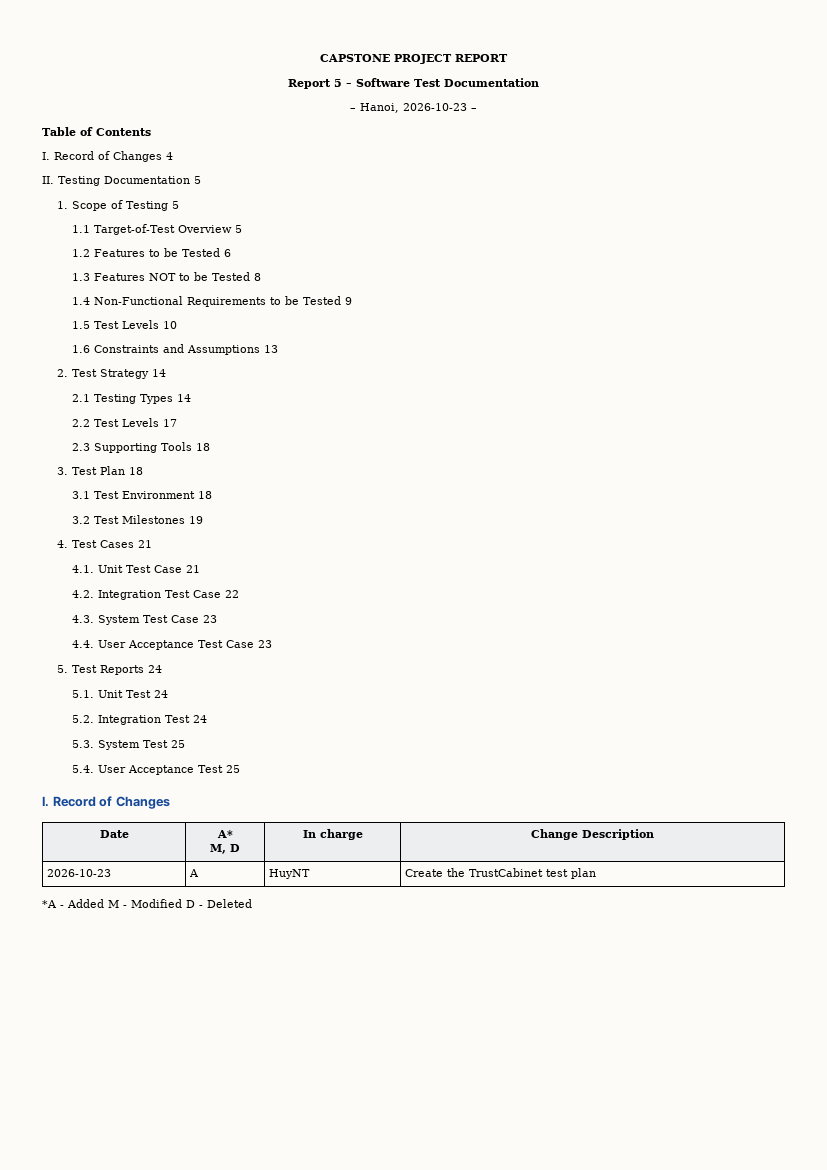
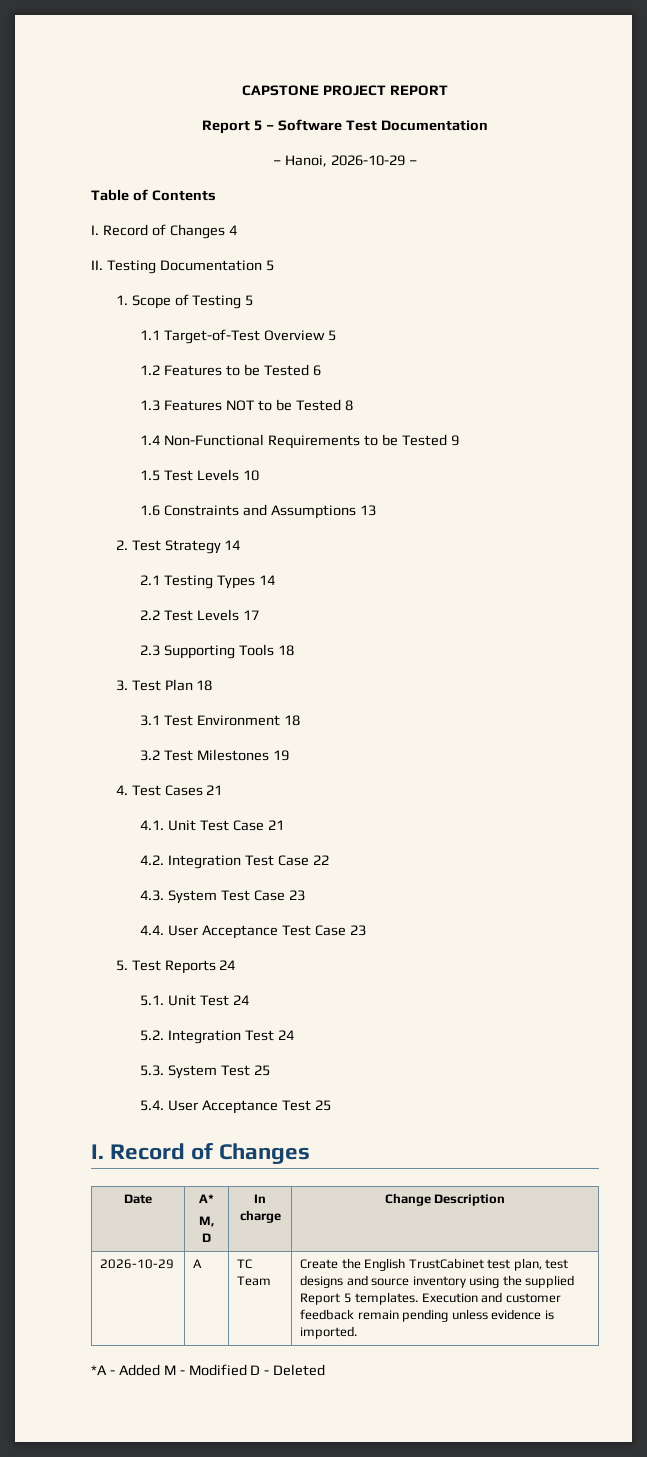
[403,103,467,111] 2026-10-23 -> [330,155,405,166] 2026-10-29
[47,869,112,877] 2026-10-23 -> [100,1259,175,1269] 2026-10-29
[269,869,311,879] HuyNT -> [237,1259,253,1269] [237,1276,272,1286] TC Team
(466, 872) none -> [364,1258,406,1271] English
[571,868,597,879] plan -> [513,1258,569,1271] [300,1275,575,1288] [300,1292,561,1305] [300,1309,554,1322] [300,1326,358,1339] plan, test designs and source inventory using the supplied Report 5 templates. Execution and customer feedback remain pending unless evidence is imported.

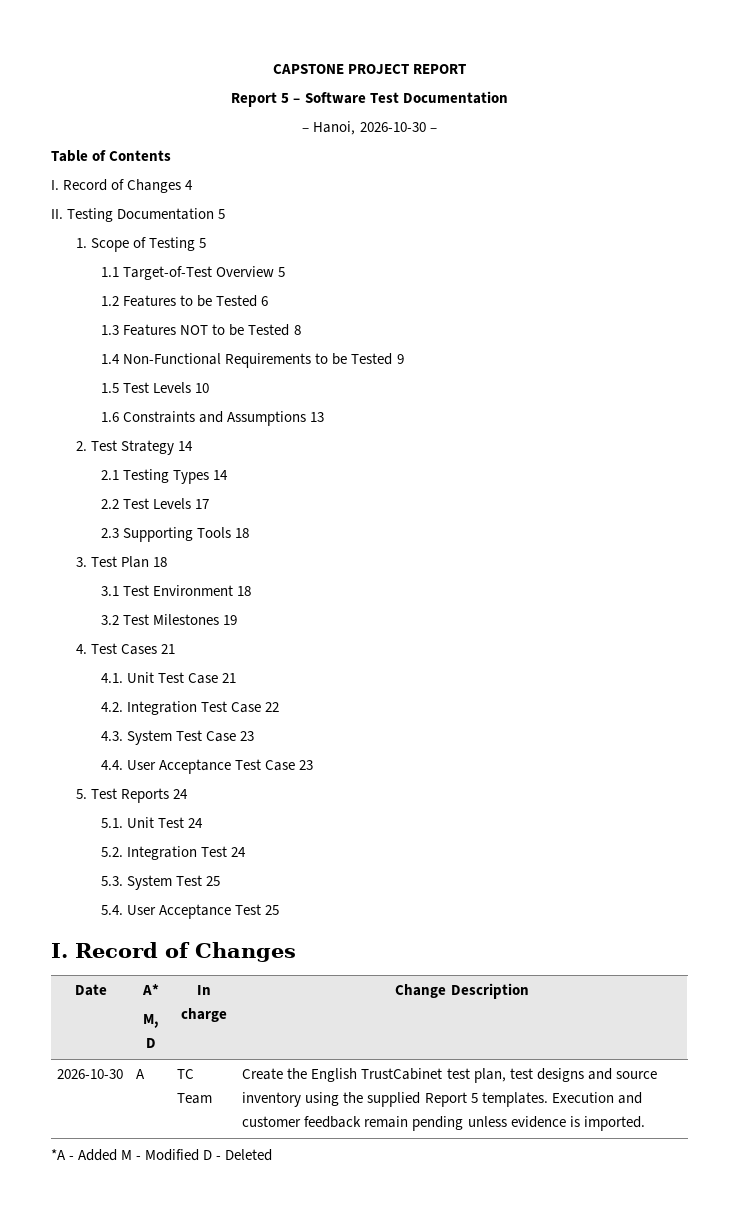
[330,155,405,166] 2026-10-29 -> [359,122,426,132] 2026-10-30
[100,1259,175,1269] 2026-10-29 -> [57,1069,124,1079] 2026-10-30

